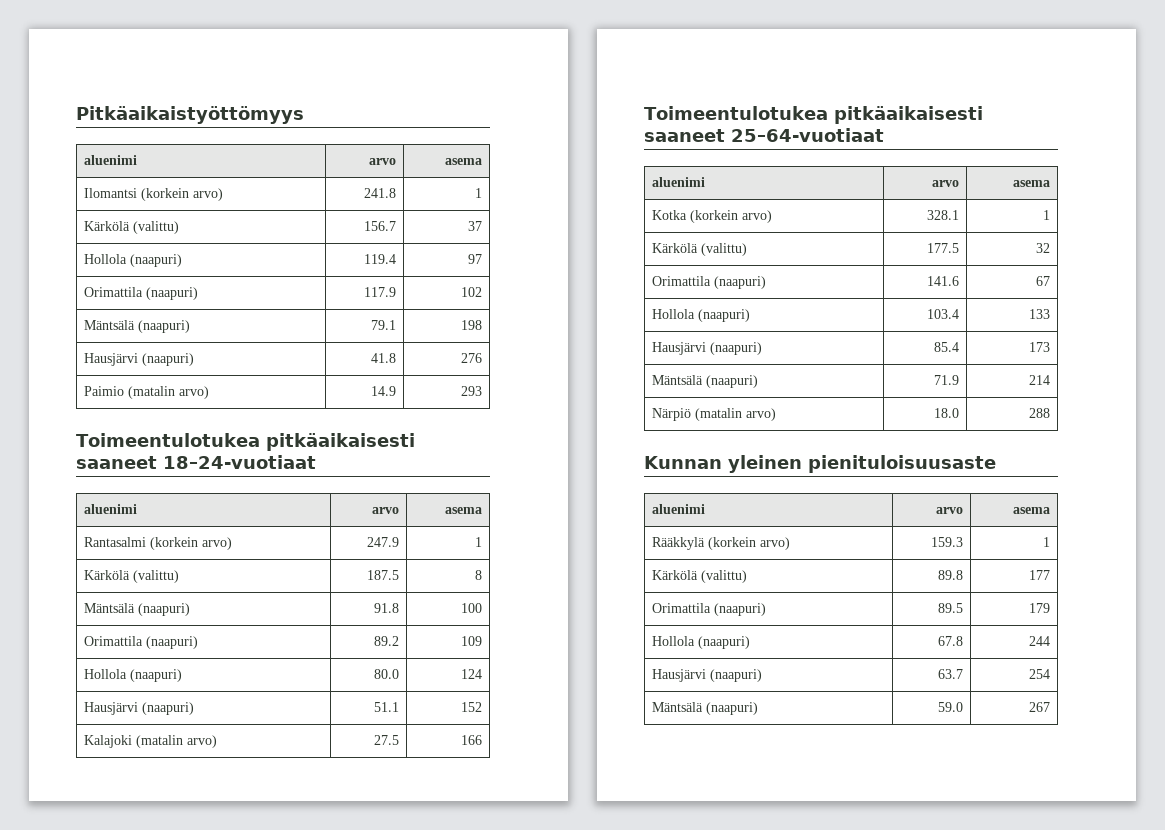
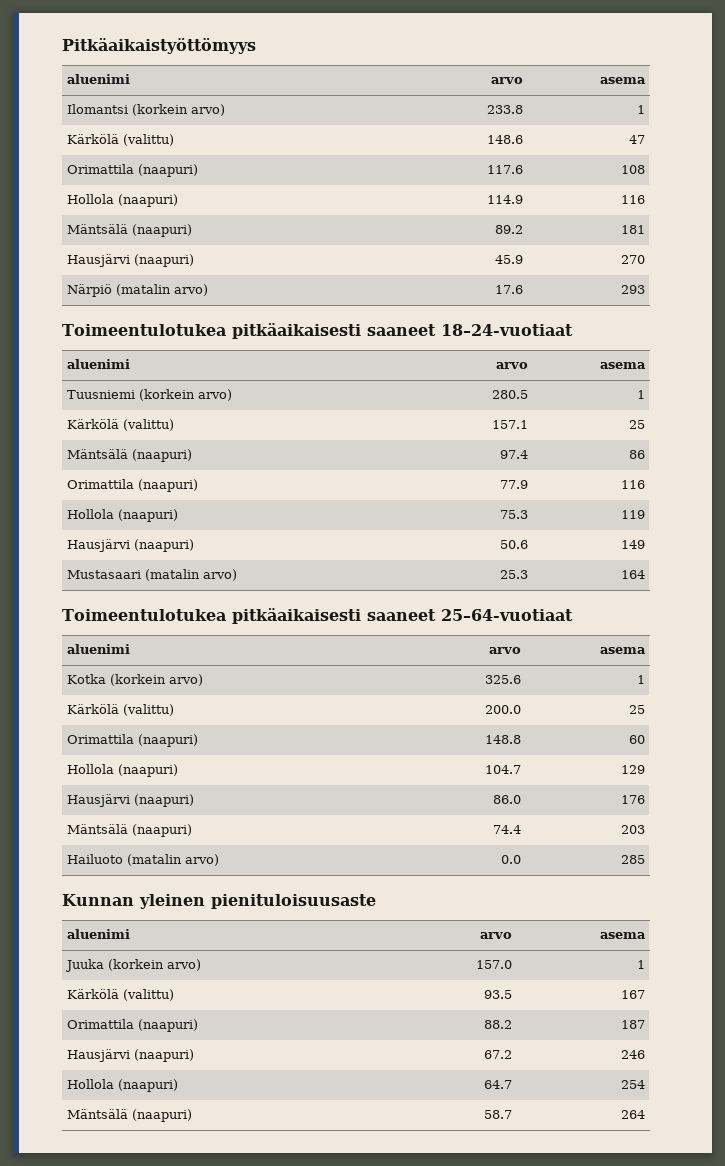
[363,188,396,198] [474,188,482,198] [84,221,180,234] [363,221,396,231] [467,221,482,231] [84,254,183,267] [363,254,396,264] [467,254,482,264] [84,287,199,300] [363,287,396,297] [460,287,482,297] [84,320,191,333] [370,320,396,330] [460,320,482,330] [84,353,195,366] [370,353,396,363] [460,353,482,363] [84,386,210,399] [370,386,396,396] 241.8 | 1 // Kärkölä (valittu) | 156.7 | 37 // Hollola (naapuri) | 119.4 | 97 // Orimattila (naapuri) | 117.9 | 102 // Mäntsälä (naapuri) | 79.1 | 198 // Hausjärvi (naapuri) | 41.8 | 276 // Paimio (matalin arvo) | 14.9 -> [486,105,523,114] [636,105,645,114] [67,134,175,146] [486,135,523,144] [628,135,645,144] [67,164,199,177] [486,165,523,174] [620,165,645,174] [67,194,179,207] [486,195,523,204] [620,195,645,204] [67,224,193,237] [494,225,523,234] [620,225,645,234] [67,254,195,267] [494,255,523,264] [620,255,645,264] [67,284,209,297] [494,285,523,294] 233.8 | 1 // Kärkölä (valittu) | 148.6 | 47 // Orimattila (naapuri) | 117.6 | 108 // Hollola (naapuri) | 114.9 | 116 // Mäntsälä (naapuri) | 89.2 | 181 // Hausjärvi (naapuri) | 45.9 | 270 // Närpiö (matalin arvo) | 17.6
[84,537,233,550] [366,537,399,547] [474,537,482,547] [84,570,180,583] [366,570,399,580] [474,570,482,580] [84,603,191,616] [373,603,399,613] [460,603,482,613] [84,636,199,649] [373,636,399,646] [460,636,482,646] [84,669,183,682] [373,669,399,679] [460,669,482,679] [84,702,195,715] [373,702,399,712] [460,702,482,712] [84,735,218,748] [373,735,399,745] [460,735,482,745] Rantasalmi (korkein arvo) | 247.9 | 1 // Kärkölä (valittu) | 187.5 | 8 // Mäntsälä (naapuri) | 91.8 | 100 // Orimattila (naapuri) | 89.2 | 109 // Hollola (naapuri) | 80.0 | 124 // Hausjärvi (naapuri) | 51.1 | 152 // Kalajoki (matalin arvo) | 27.5 | 166 -> [67,389,233,401] [491,390,528,399] [636,390,645,399] [67,419,175,431] [491,420,528,429] [628,420,645,429] [67,449,193,462] [499,450,528,459] [628,450,645,459] [67,479,199,492] [499,480,528,489] [620,480,645,489] [67,509,179,522] [499,510,528,519] [620,510,645,519] [67,539,195,552] [499,540,528,549] [620,540,645,549] [67,569,238,581] [499,570,528,579] [620,570,645,579] Tuusniemi (korkein arvo) | 280.5 | 1 // Kärkölä (valittu) | 157.1 | 25 // Mäntsälä (naapuri) | 97.4 | 86 // Orimattila (naapuri) | 77.9 | 116 // Hollola (naapuri) | 75.3 | 119 // Hausjärvi (naapuri) | 50.6 | 149 // Mustasaari (matalin arvo) | 25.3 | 164
[926,210,959,220] [1042,210,1050,220] [652,243,748,256] [926,243,959,253] [1035,243,1050,253] [652,276,767,289] [926,276,959,286] [1035,276,1050,286] [652,309,751,322] [926,309,959,319] [1028,309,1050,319] [652,342,763,355] [933,342,959,352] [1028,342,1050,352] [652,375,759,388] [933,375,959,385] [1028,375,1050,385] [652,408,777,421] [933,408,959,418] [1028,408,1050,418] 328.1 | 1 // Kärkölä (valittu) | 177.5 | 32 // Orimattila (naapuri) | 141.6 | 67 // Hollola (naapuri) | 103.4 | 133 // Hausjärvi (naapuri) | 85.4 | 173 // Mäntsälä (naapuri) | 71.9 | 214 // Närpiö (matalin arvo) | 18.0 | 288 -> [484,675,521,684] [636,675,645,684] [67,704,175,716] [484,705,521,714] [628,705,645,714] [67,734,199,747] [484,735,521,744] [628,735,645,744] [67,764,179,777] [484,765,521,774] [620,765,645,774] [67,794,195,807] [492,795,521,804] [620,795,645,804] [67,824,193,837] [492,825,521,834] [620,825,645,834] [67,854,220,866] [500,855,521,864] [620,855,645,864] 325.6 | 1 // Kärkölä (valittu) | 200.0 | 25 // Orimattila (naapuri) | 148.8 | 60 // Hollola (naapuri) | 104.7 | 129 // Hausjärvi (naapuri) | 86.0 | 176 // Mäntsälä (naapuri) | 74.4 | 203 // Hailuoto (matalin arvo) | 0.0 | 285
[652,537,791,550] [930,537,963,547] [1042,537,1050,547] [652,570,748,583] [937,570,963,580] [1028,570,1050,580] [652,603,767,616] [937,603,963,613] [1028,603,1050,613] [652,636,751,649] [937,636,963,646] [1028,636,1050,646] [652,669,763,682] [937,669,963,679] Rääkkylä (korkein arvo) | 159.3 | 1 // Kärkölä (valittu) | 89.8 | 177 // Orimattila (naapuri) | 89.5 | 179 // Hollola (naapuri) | 67.8 | 244 // Hausjärvi (naapuri) | 63.7 -> [65,959,202,972] [475,960,512,969] [636,960,645,969] [67,989,175,1001] [483,990,512,999] [620,990,645,999] [67,1019,199,1032] [483,1020,512,1029] [620,1020,645,1029] [67,1049,195,1062] [483,1050,512,1059] [620,1050,645,1059] [67,1079,179,1092] [483,1080,512,1089] Juuka (korkein arvo) | 157.0 | 1 // Kärkölä (valittu) | 93.5 | 167 // Orimattila (naapuri) | 88.2 | 187 // Hausjärvi (naapuri) | 67.2 | 246 // Hollola (naapuri) | 64.7
[937,702,963,712] [1028,702,1050,712] 59.0 | 267 -> [483,1110,512,1119] [620,1110,645,1119] 58.7 | 264

